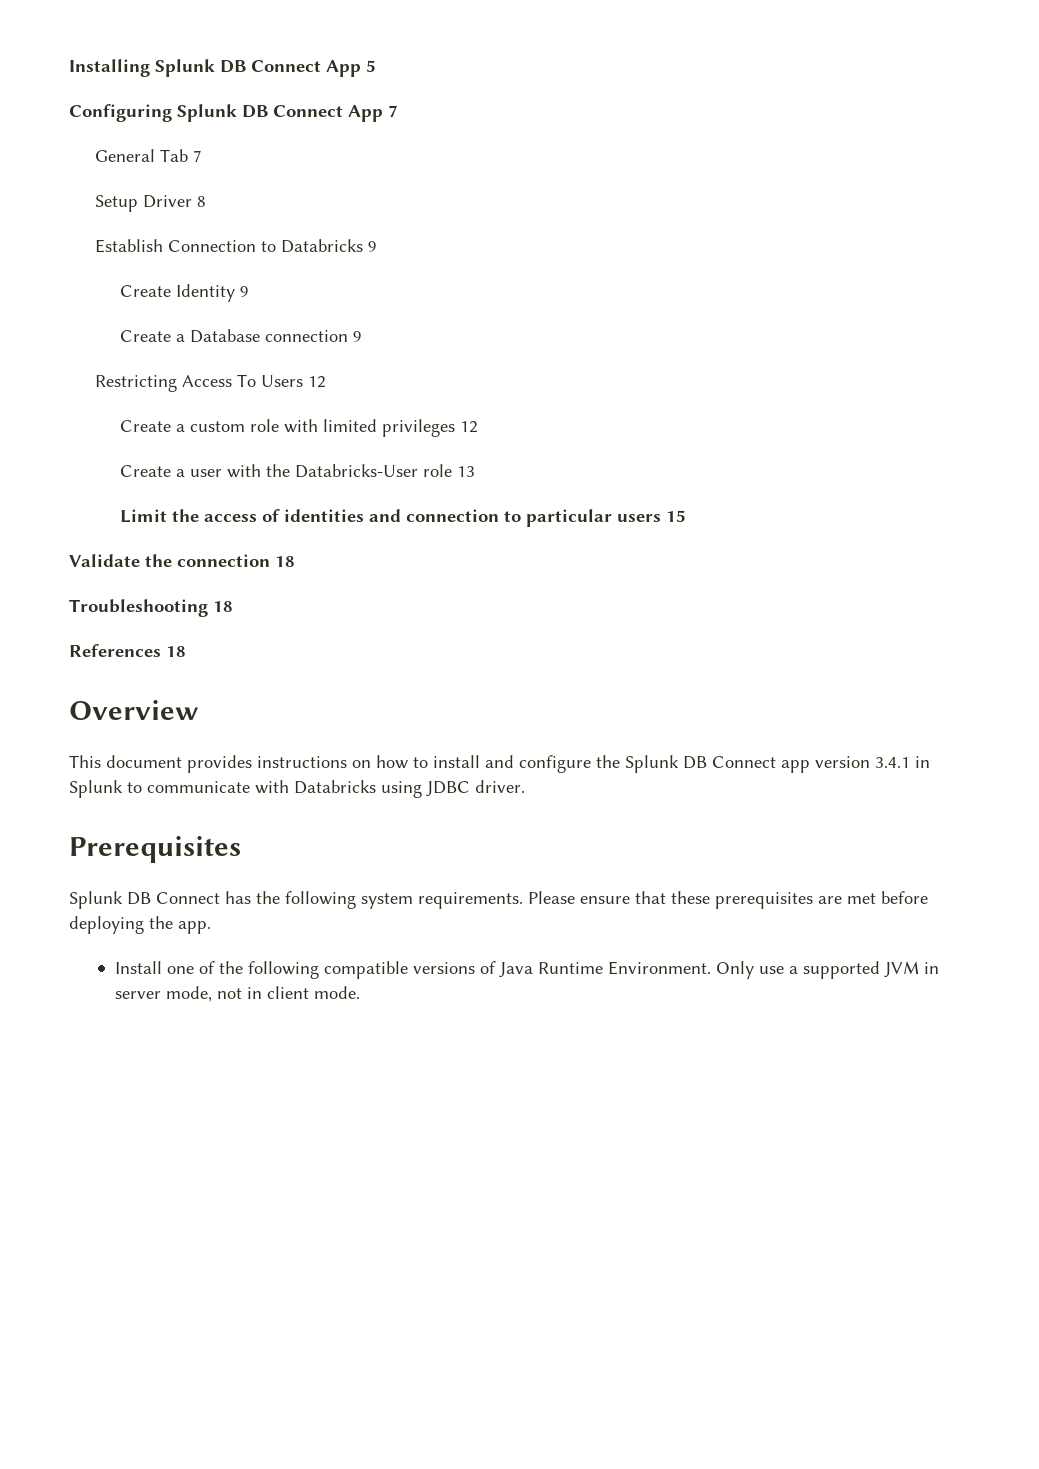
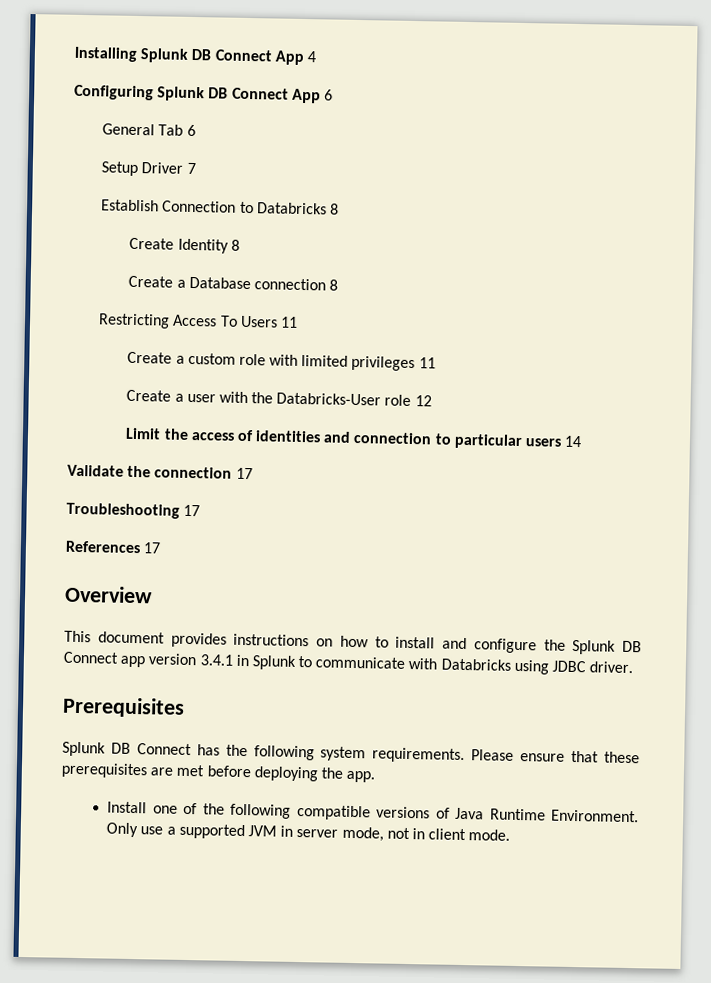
[366,60,376,72] 5 -> [306,51,316,63] 4
[388,105,398,117] 7 -> [323,89,333,101] 6
[192,150,202,162] 7 -> [186,124,196,137] 6
[196,196,206,207] 8 -> [186,162,196,175] 7
[367,241,377,252] 9 -> [329,203,339,215] 8
[240,286,250,297] 9 -> [230,239,240,251] 8
[353,331,363,342] 9 -> [329,279,339,291] 8
[307,376,326,388] 12 -> [279,316,298,328] 11
[460,421,479,433] 12 -> [418,357,436,369] 11
[457,466,476,477] 13 -> [414,395,432,407] 12
[666,510,687,522] 15 -> [564,435,583,448] 14
[275,556,295,567] 18 -> [235,467,253,480] 17
[213,601,233,612] 18 -> [183,504,201,517] 17
[166,646,186,657] 18 -> [143,542,162,554] 17

